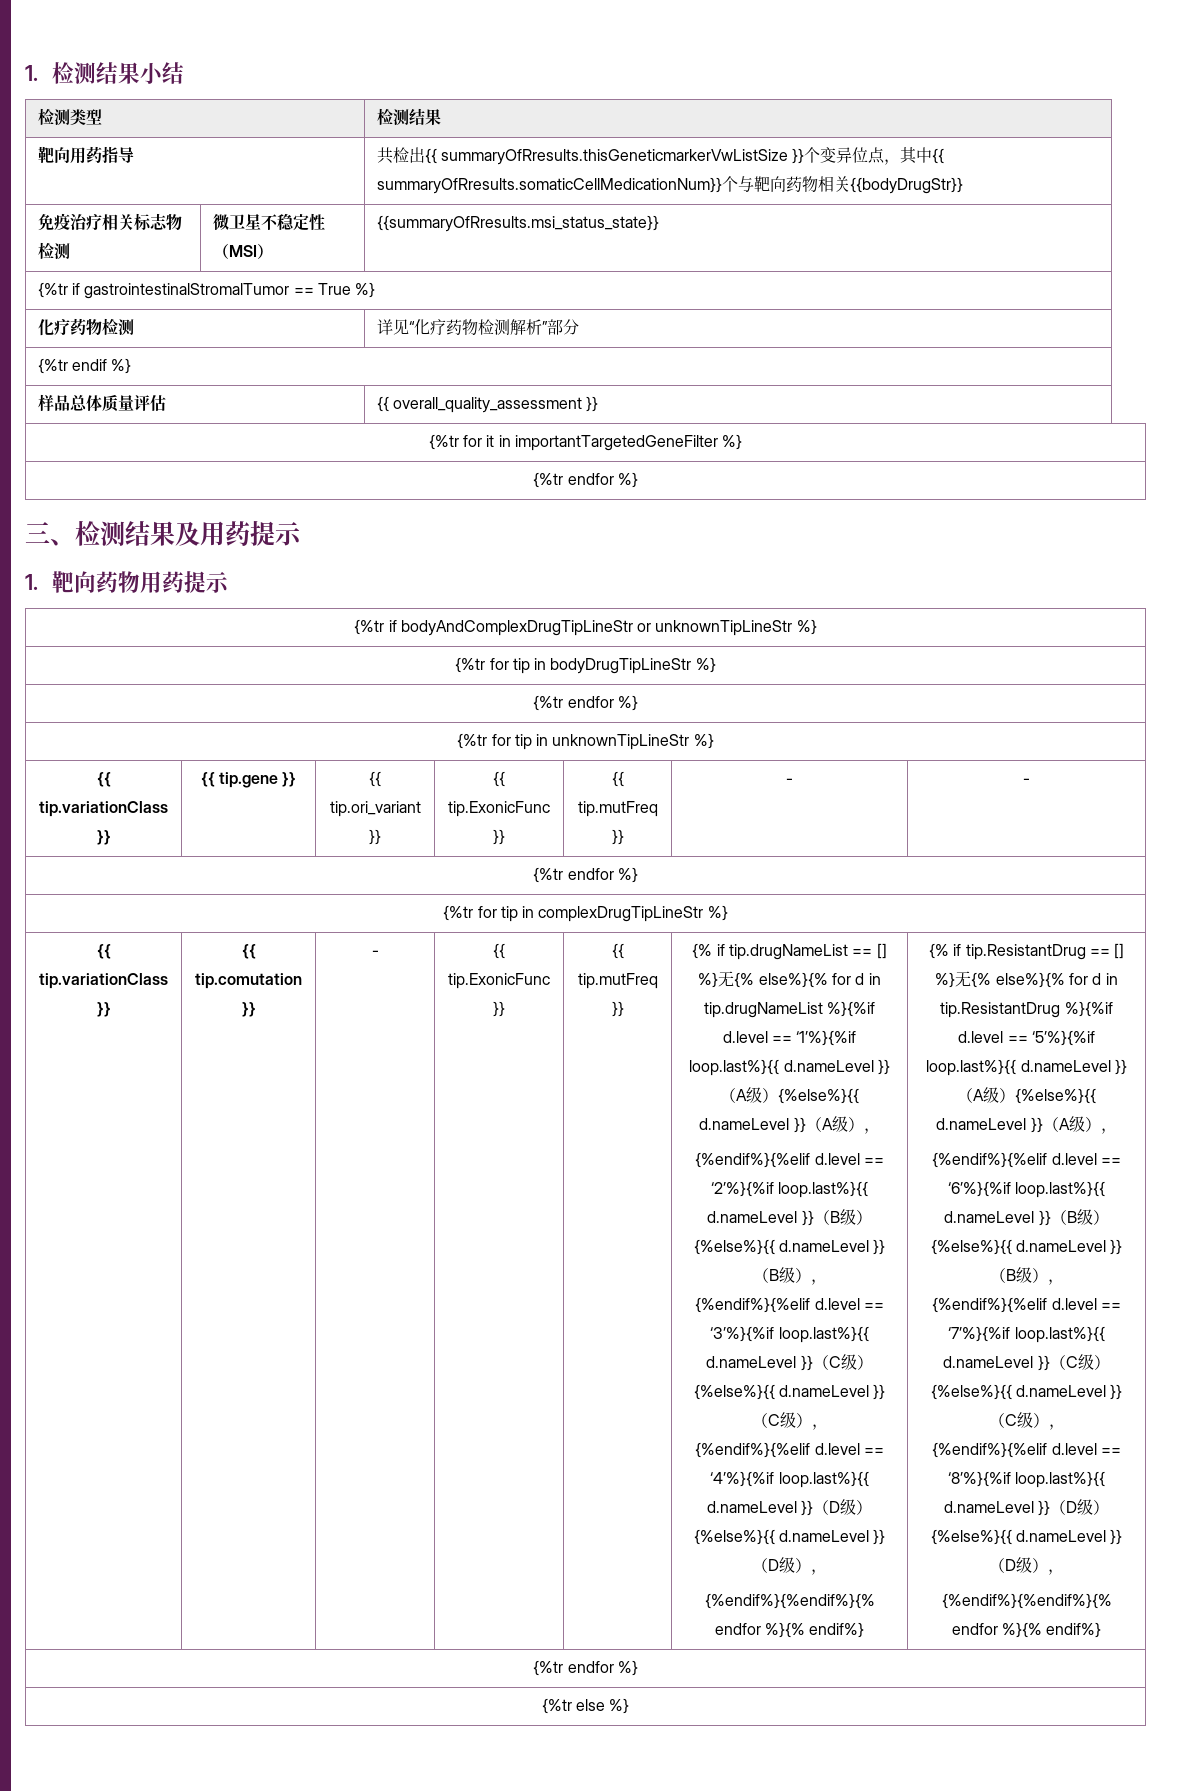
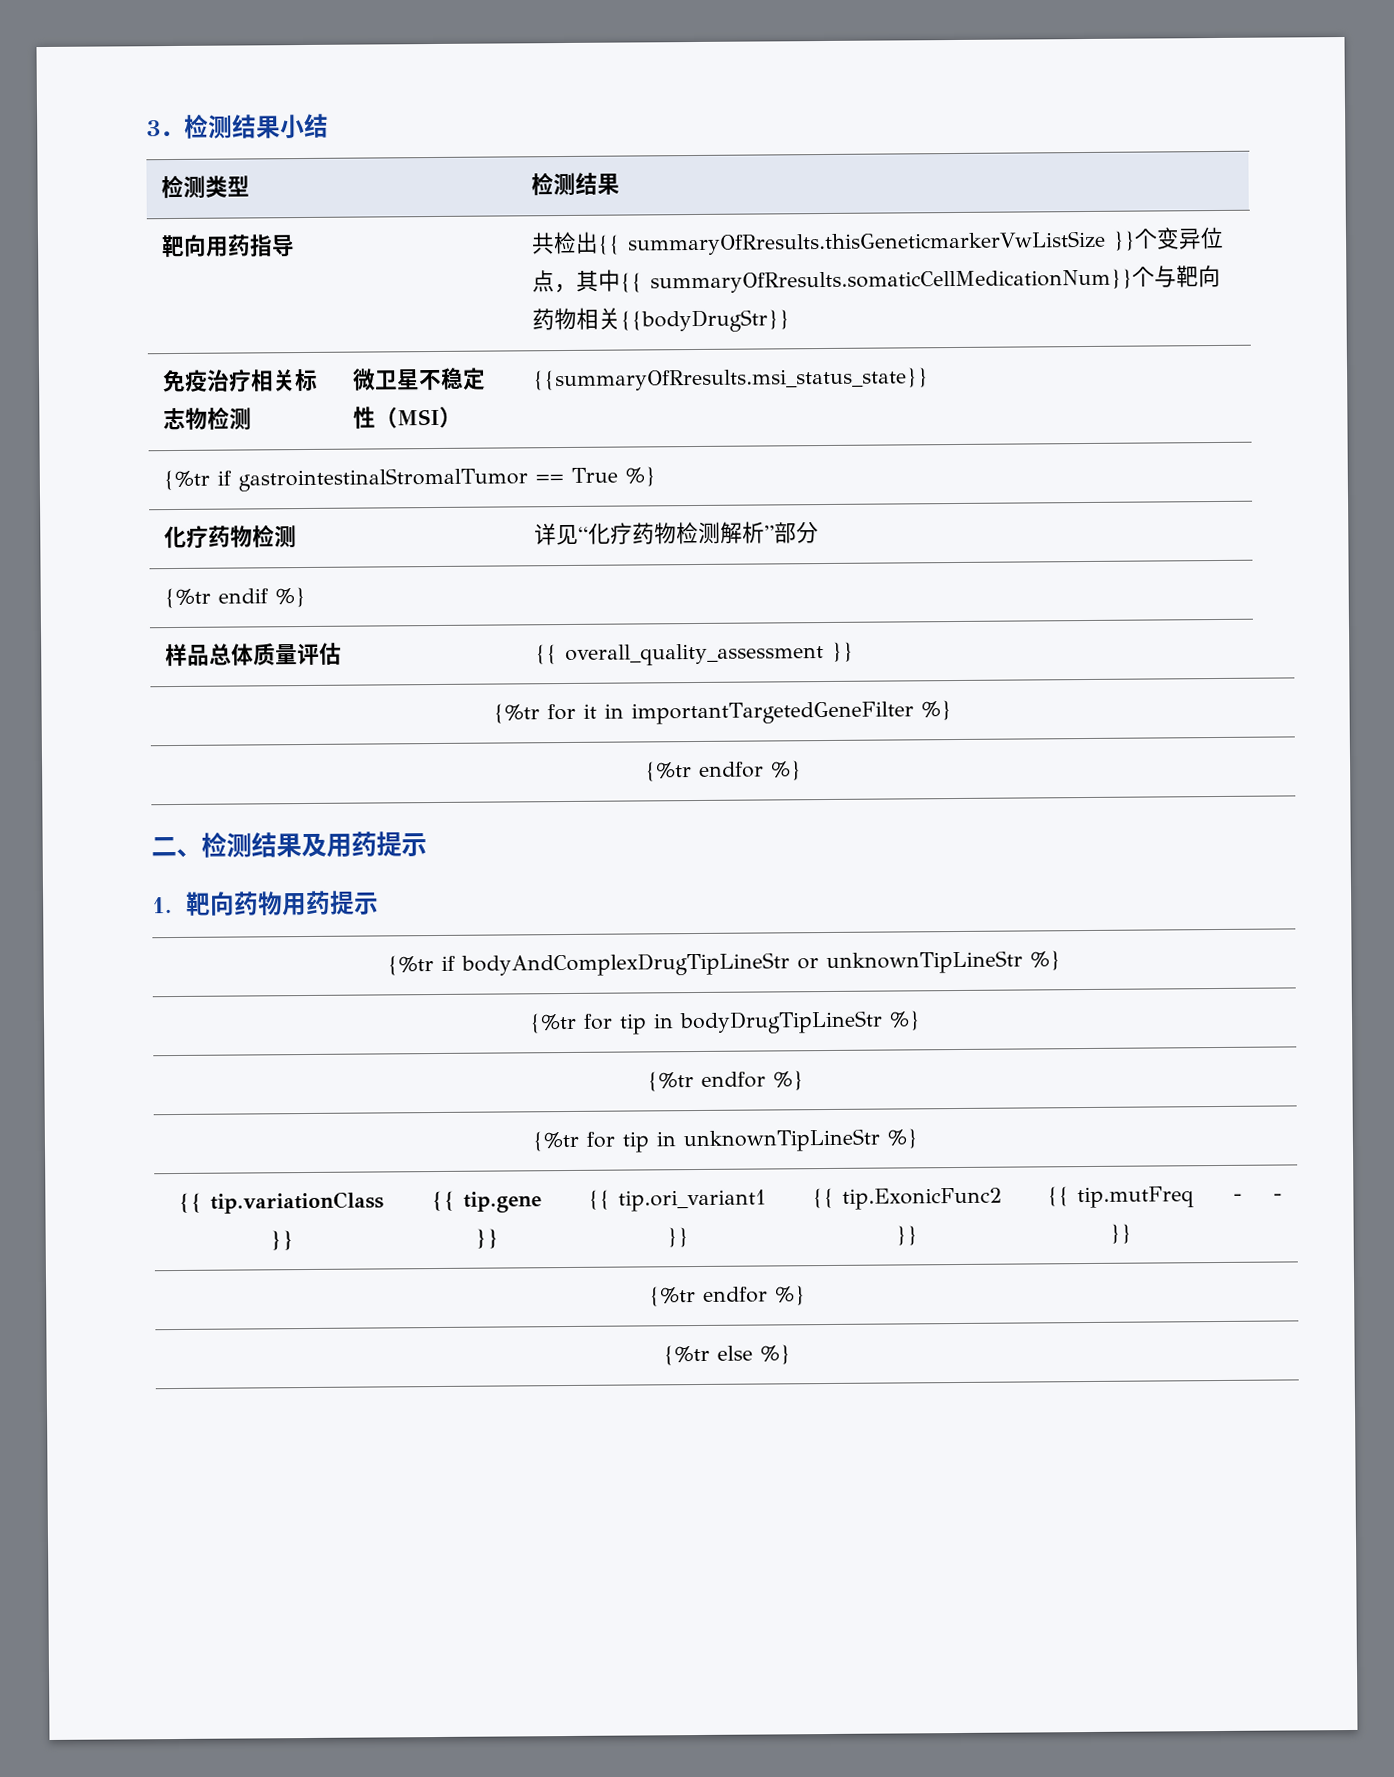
[25,65,38,81] 1. -> [146,120,185,137] 3．
[25,522,50,543] 三 -> [151,836,177,857] 二
[329,801,421,817] [369,829,381,845] [493,771,505,787] [448,801,550,817] tip.ori_variant }} | {{ tip.ExonicFunc -> [618,1189,766,1212] [665,1227,689,1248] [811,1187,1002,1210] tip.ori_variant1 }} | {{ tip.ExonicFunc2
[443,905,728,922] [96,944,111,959] [39,973,168,989] [96,1002,111,1017] [241,944,256,959] [195,973,302,989] [241,1002,256,1017] [371,950,379,956] [493,943,505,959] [448,973,550,989] [493,1001,505,1017] [611,943,624,959] [577,973,658,989] [611,1001,624,1017] [692,943,887,960] [698,971,881,988] [703,1001,876,1018] [722,1030,857,1046] [689,1059,890,1076] [720,1087,859,1104] [699,1116,880,1134] [695,1152,884,1168] [710,1181,869,1198] [707,1209,872,1226] [693,1239,886,1255] [752,1267,827,1285] [695,1297,884,1313] [710,1326,869,1343] [706,1354,873,1371] [693,1384,886,1400] [751,1412,828,1430] [695,1442,884,1458] [710,1471,869,1488] [706,1499,873,1516] [693,1529,886,1545] [752,1557,827,1575] [704,1593,875,1609] [714,1622,865,1638] [928,943,1125,960] [935,971,1118,988] [940,1001,1113,1018] [958,1030,1095,1046] [926,1059,1127,1076] [957,1087,1096,1104] [936,1116,1117,1134] [932,1152,1121,1168] [947,1181,1106,1198] [944,1209,1109,1226] [930,1239,1123,1255] [989,1267,1064,1285] [932,1297,1121,1313] [948,1326,1105,1343] [943,1354,1110,1371] [930,1384,1123,1400] [988,1412,1065,1430] [932,1442,1121,1458] [947,1471,1106,1488] [943,1499,1110,1516] [930,1529,1123,1545] [989,1557,1064,1575] [941,1593,1112,1609] [951,1622,1102,1638] [533,1660,638,1676] // {%tr for tip in complexDrugTipLineStr %} // {{ tip.variationClass }} | {{ tip.comutation }} | - | {{ tip.ExonicFunc }} | {{ tip.mutFreq }} | {% if tip.drugNameList == [] %}无{% else%}{% for d in tip.drugNameList %}{%if d.level == ‘1’%}{%if loop.last%}{{ d.nameLevel }}（A级）{%else%}{{ d.nameLevel }}（A级）， // {%endif%}{%elif d.level == ‘2’%}{%if loop.last%}{{ d.nameLevel }}（B级）{%else%}{{ d.nameLevel }}（B级）， // {%endif%}{%elif d.level == ‘3’%}{%if loop.last%}{{ d.nameLevel }}（C级）{%else%}{{ d.nameLevel }}（C级）， // {%endif%}{%elif d.level == ‘4’%}{%if loop.last%}{{ d.nameLevel }}（D级）{%else%}{{ d.nameLevel }}（D级）， // {%endif%}{%endif%}{% endfor %}{% endif%} | {% if tip.ResistantDrug == [] %}无{% else%}{% for d in tip.ResistantDrug %}{%if d.level == ‘5’%}{%if loop.last%}{{ d.nameLevel }}（A级）{%else%}{{ d.nameLevel }}（A级）， // {%endif%}{%elif d.level == ‘6’%}{%if loop.last%}{{ d.nameLevel }}（B级）{%else%}{{ d.nameLevel }}（B级）， // {%endif%}{%elif d.level == ‘7’%}{%if loop.last%}{{ d.nameLevel }}（C级）{%else%}{{ d.nameLevel }}（C级）， // {%endif%}{%elif d.level == ‘8’%}{%if loop.last%}{{ d.nameLevel }}（D级）{%else%}{{ d.nameLevel }}（D级）， // {%endif%}{%endif%}{% endfor %}{% endif%} // {%tr endfor %} -> (806, 1295) none

